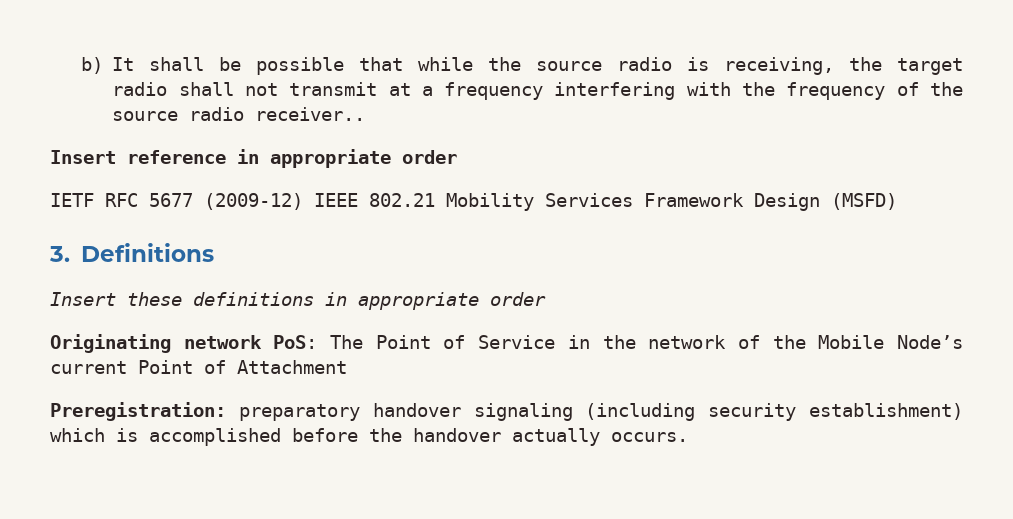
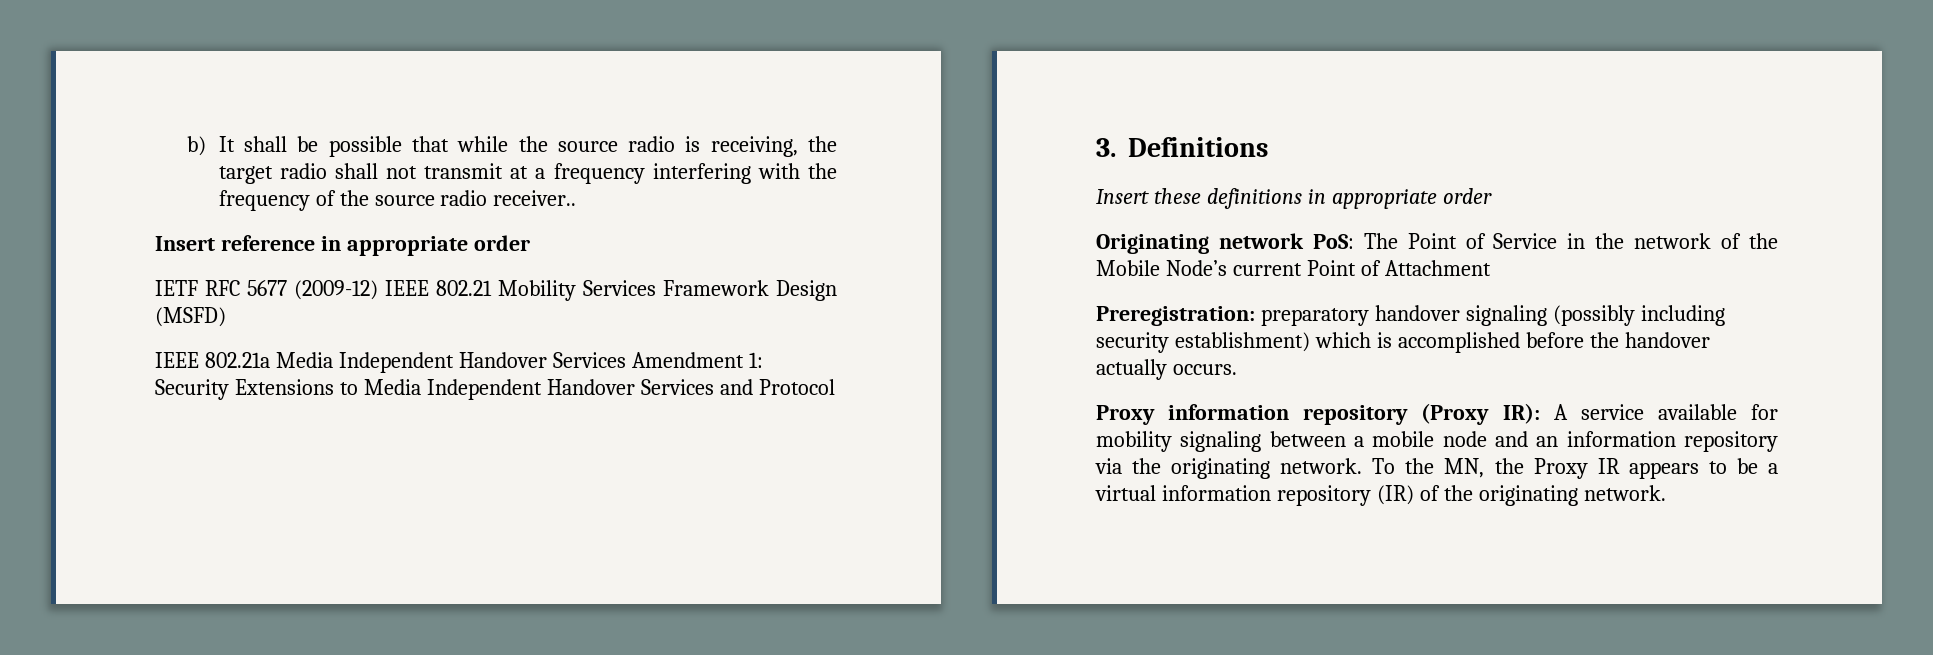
(897, 201) none -> [155,352,763,373] [155,379,835,400] // IEEE 802.21a Media Independent Handover Services Amendment 1: Security Extensions to Media Independent Handover Services and Protocol
[585,403,696,421] (including -> [1552,305,1725,326] (possibly including
(688, 437) none -> [1096,403,1778,425] [1096,431,1778,452] [1095,458,1778,479] [1095,485,1666,506] // Proxy information repository (Proxy IR): A service available for mobility signaling between a mobile node and an information repository via the originating network. To the MN, the Proxy IR appears to be a virtual information repository (IR) of the originating network.

